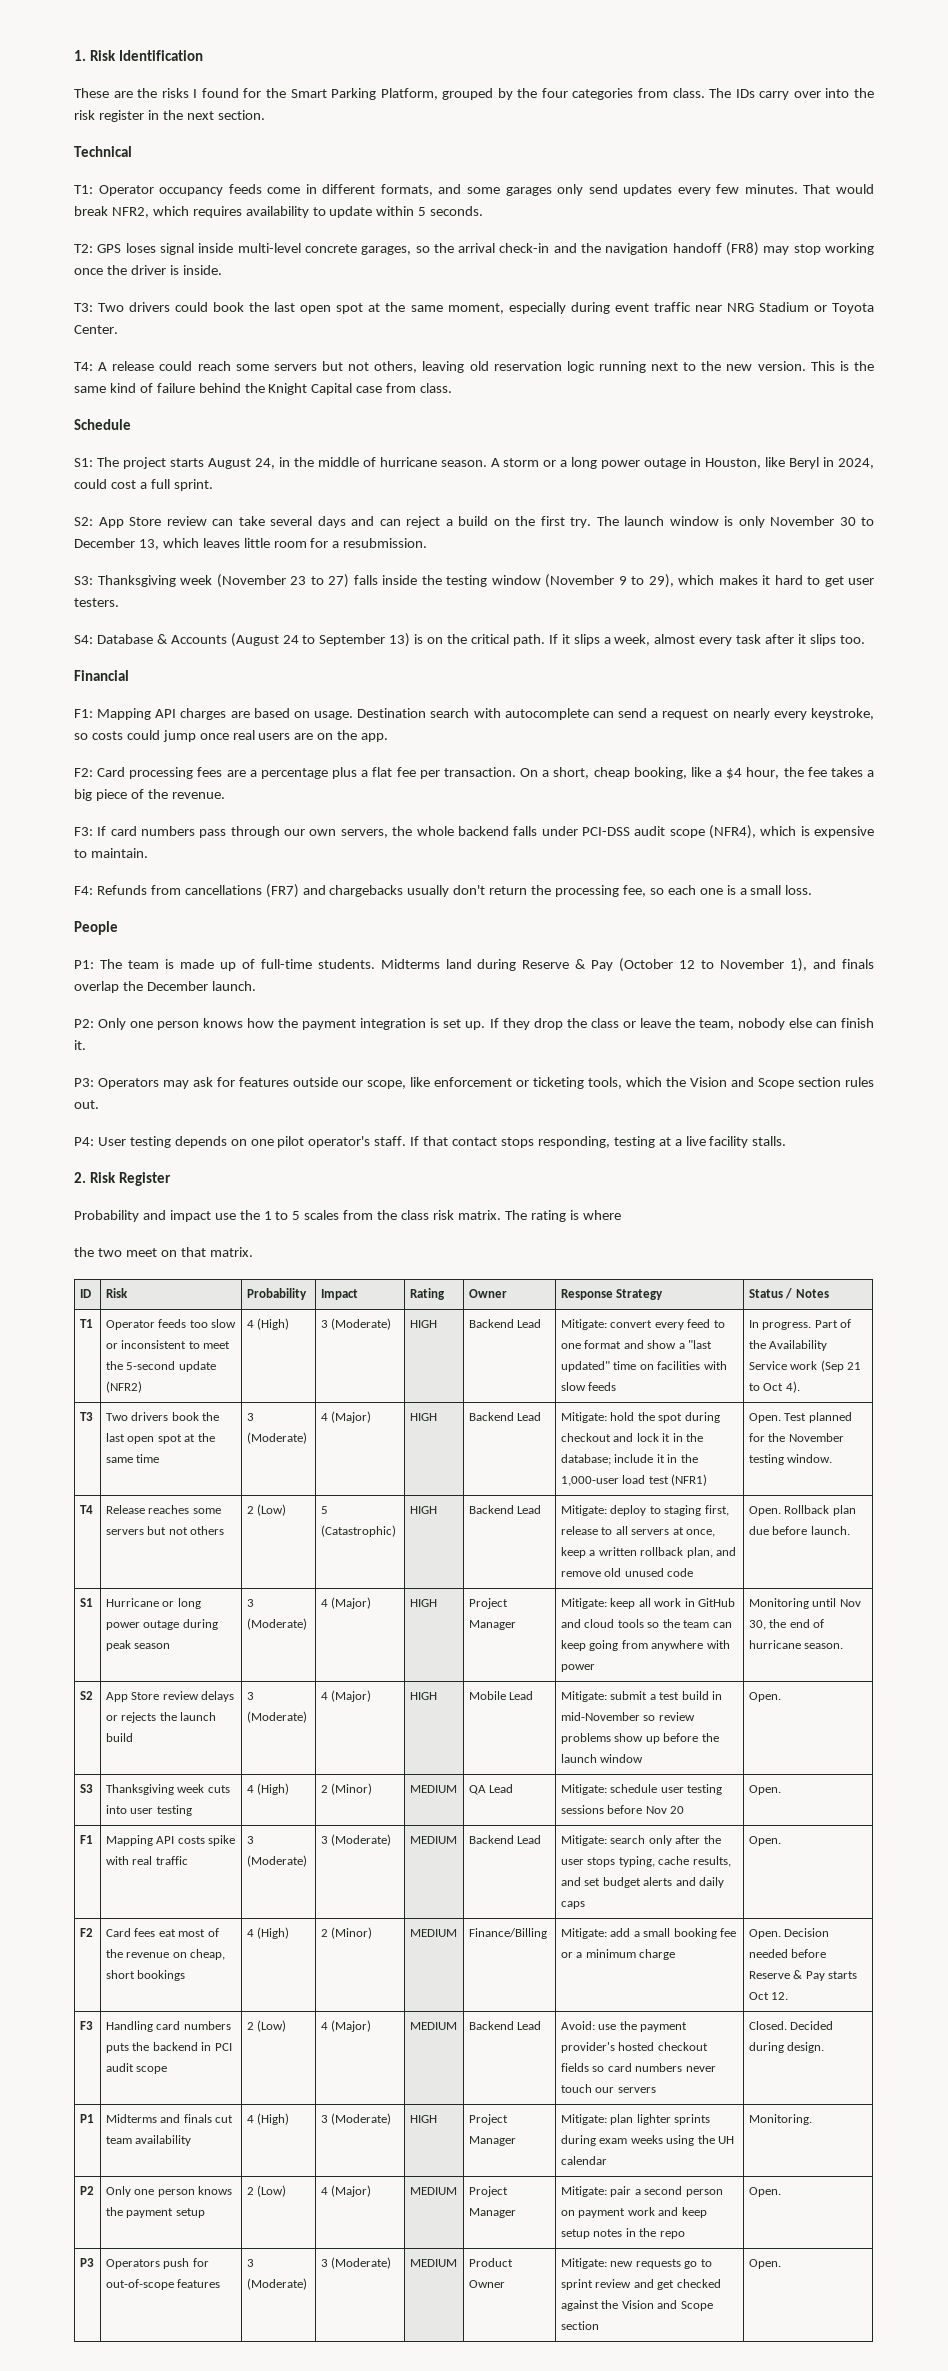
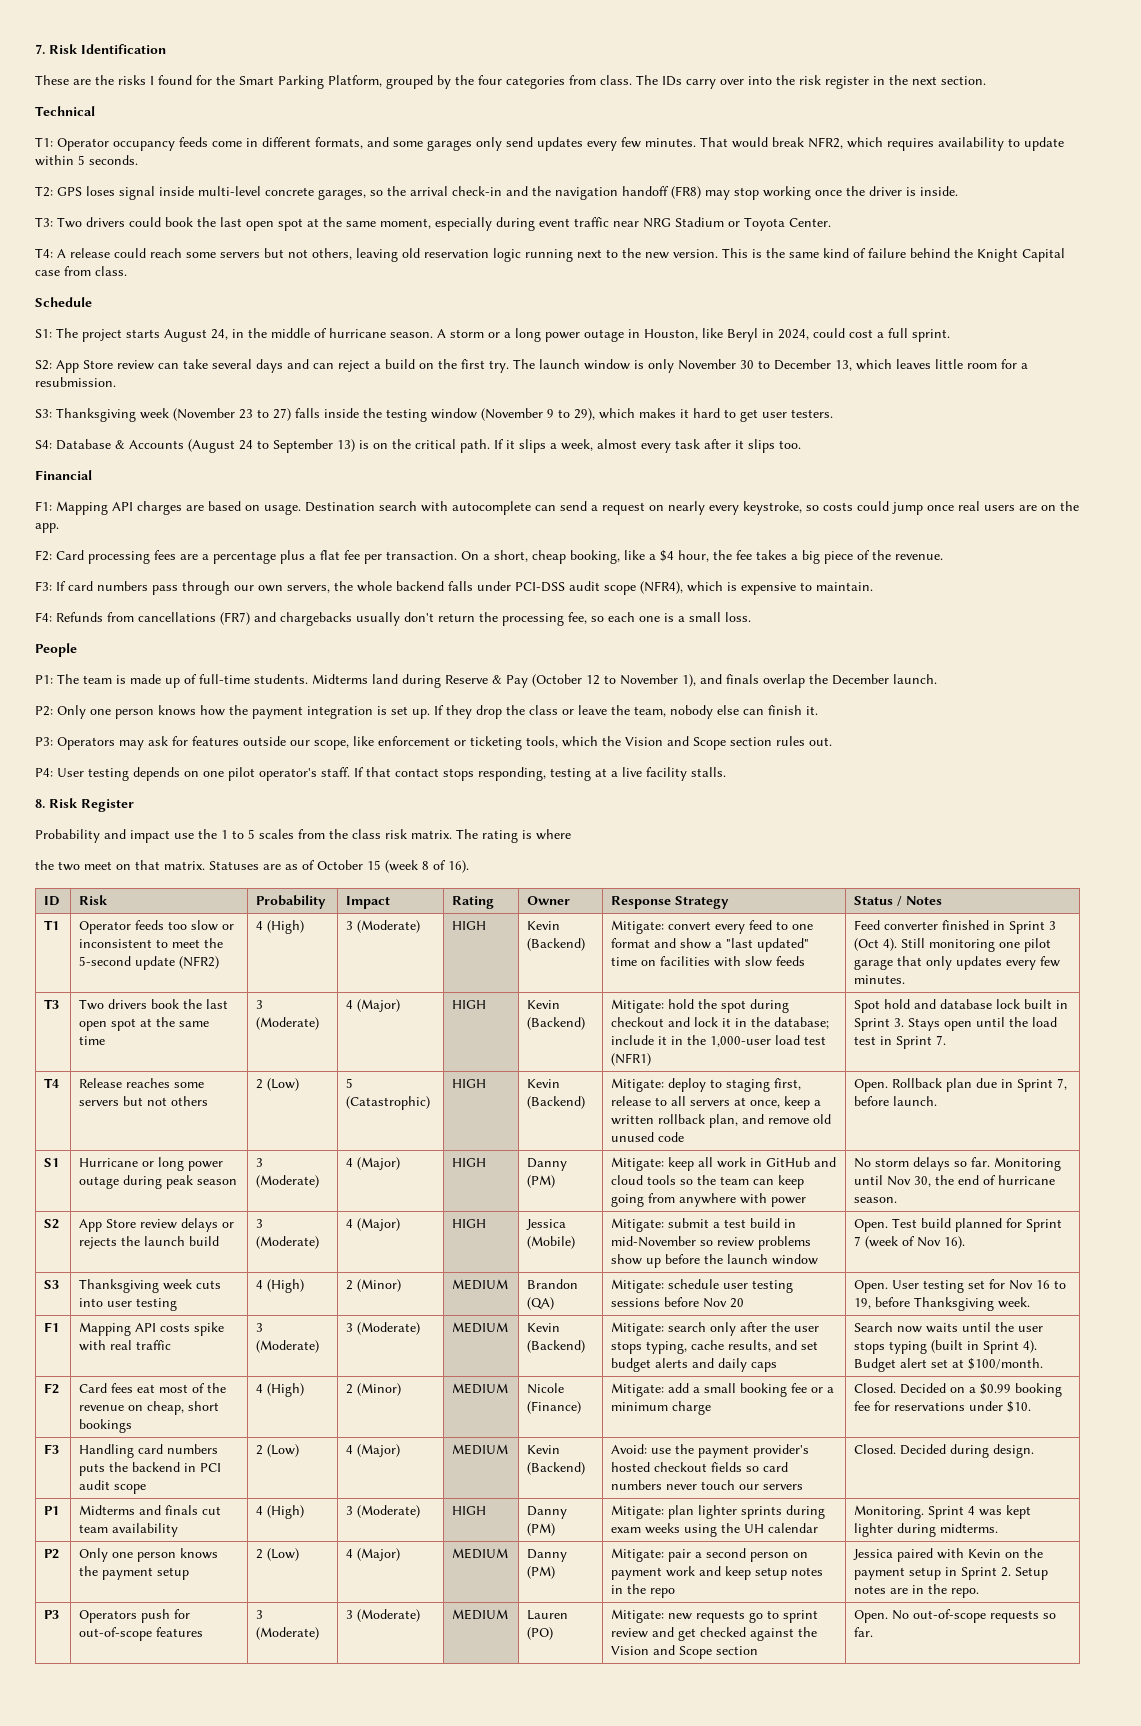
[74,50,86,61] 1. -> [35,44,45,54] 7.
[74,1172,86,1183] 2. -> [35,799,45,808] 8.
(253, 1252) none -> [209,860,469,873] Statuses are as of October 15 (week 8 of 16).
[468,1319,542,1328] Backend Lead -> [527,921,561,930] [527,938,586,951] Kevin (Backend)
[748,1319,852,1330] [748,1340,828,1351] [748,1360,862,1372] [748,1381,800,1393] In progress. Part of the Availability Service work (Sep 21 to Oct 4). -> [854,920,1057,934] [854,938,1052,952] [854,956,1061,970] [854,975,906,984] Feed converter finished in Sprint 3 (Oct 4). Still monitoring one pilot garage that only updates every few minutes.
[468,1412,542,1421] Backend Lead -> [527,1000,561,1009] [527,1017,586,1030] Kevin (Backend)
[748,1412,852,1423] [748,1433,844,1442] [748,1454,833,1465] Open. Test planned for the November testing window. -> [854,999,1069,1013] [854,1017,1058,1031] [854,1035,947,1049] Spot hold and database lock built in Sprint 3. Stays open until the load test in Sprint 7.
[468,1505,542,1514] Backend Lead -> [527,1079,561,1088] [527,1096,586,1109] Kevin (Backend)
(769, 1530) none -> [1001,1078,1068,1092] in Sprint 7,
[468,1598,508,1609] [468,1620,516,1630] Project Manager -> [527,1158,568,1171] [527,1175,556,1188] Danny (PM)
(595, 1668) none -> [854,1157,991,1171] No storm delays so far.
[468,1691,534,1700] Mobile Lead -> [526,1219,567,1230] [527,1236,576,1249] Jessica (Mobile)
(781, 1697) none -> [892,1218,1063,1232] [854,1236,966,1249] Test build planned for Sprint 7 (week of Nov 16).
[468,1784,514,1795] QA Lead -> [527,1279,579,1289] [527,1297,555,1310] Brandon (QA)
(781, 1790) none -> [892,1279,1067,1293] [854,1297,1031,1311] User testing set for Nov 16 to 19, before Thanksgiving week.
[468,1835,542,1844] Backend Lead -> [527,1323,561,1332] [527,1340,586,1353] Kevin (Backend)
[748,1836,781,1846] Open. -> [854,1322,1044,1333] [854,1340,1038,1354] [854,1358,1044,1372] Search now waits until the user stops typing (built in Sprint 4). Budget alert set at $100/month.
[468,1928,547,1939] Finance/Billing -> [527,1383,565,1394] [527,1401,582,1414] Nicole (Finance)
[748,1928,830,1939] [748,1949,827,1958] [748,1970,858,1981] [748,1992,789,2000] Open. Decision needed before Reserve & Pay starts Oct 12. -> [854,1383,1063,1397] [854,1401,1032,1413] Closed. Decided on a $0.99 booking fee for reservations under $10.
[468,2021,542,2030] Backend Lead -> [527,1445,561,1454] [527,1462,586,1475] Kevin (Backend)
[468,2114,508,2125] [468,2136,516,2146] Project Manager -> [527,1506,568,1519] [527,1523,556,1536] Danny (PM)
(812, 2119) none -> [928,1505,1032,1519] [854,1523,999,1537] Sprint 4 was kept lighter during midterms.
[468,2186,508,2197] [468,2208,516,2218] Project Manager -> [527,1549,568,1562] [527,1566,556,1579] Danny (PM)
[748,2187,781,2197] Open. -> [853,1548,1044,1562] [854,1567,1049,1580] [854,1584,980,1598] Jessica paired with Kevin on the payment setup in Sprint 2. Setup notes are in the repo.
[468,2258,513,2267] [468,2280,505,2288] Product Owner -> [527,1610,569,1620] [527,1627,554,1640] Lauren (PO)
(781, 2264) none -> [892,1609,1057,1623] [854,1627,874,1637] No out-of-scope requests so far.

